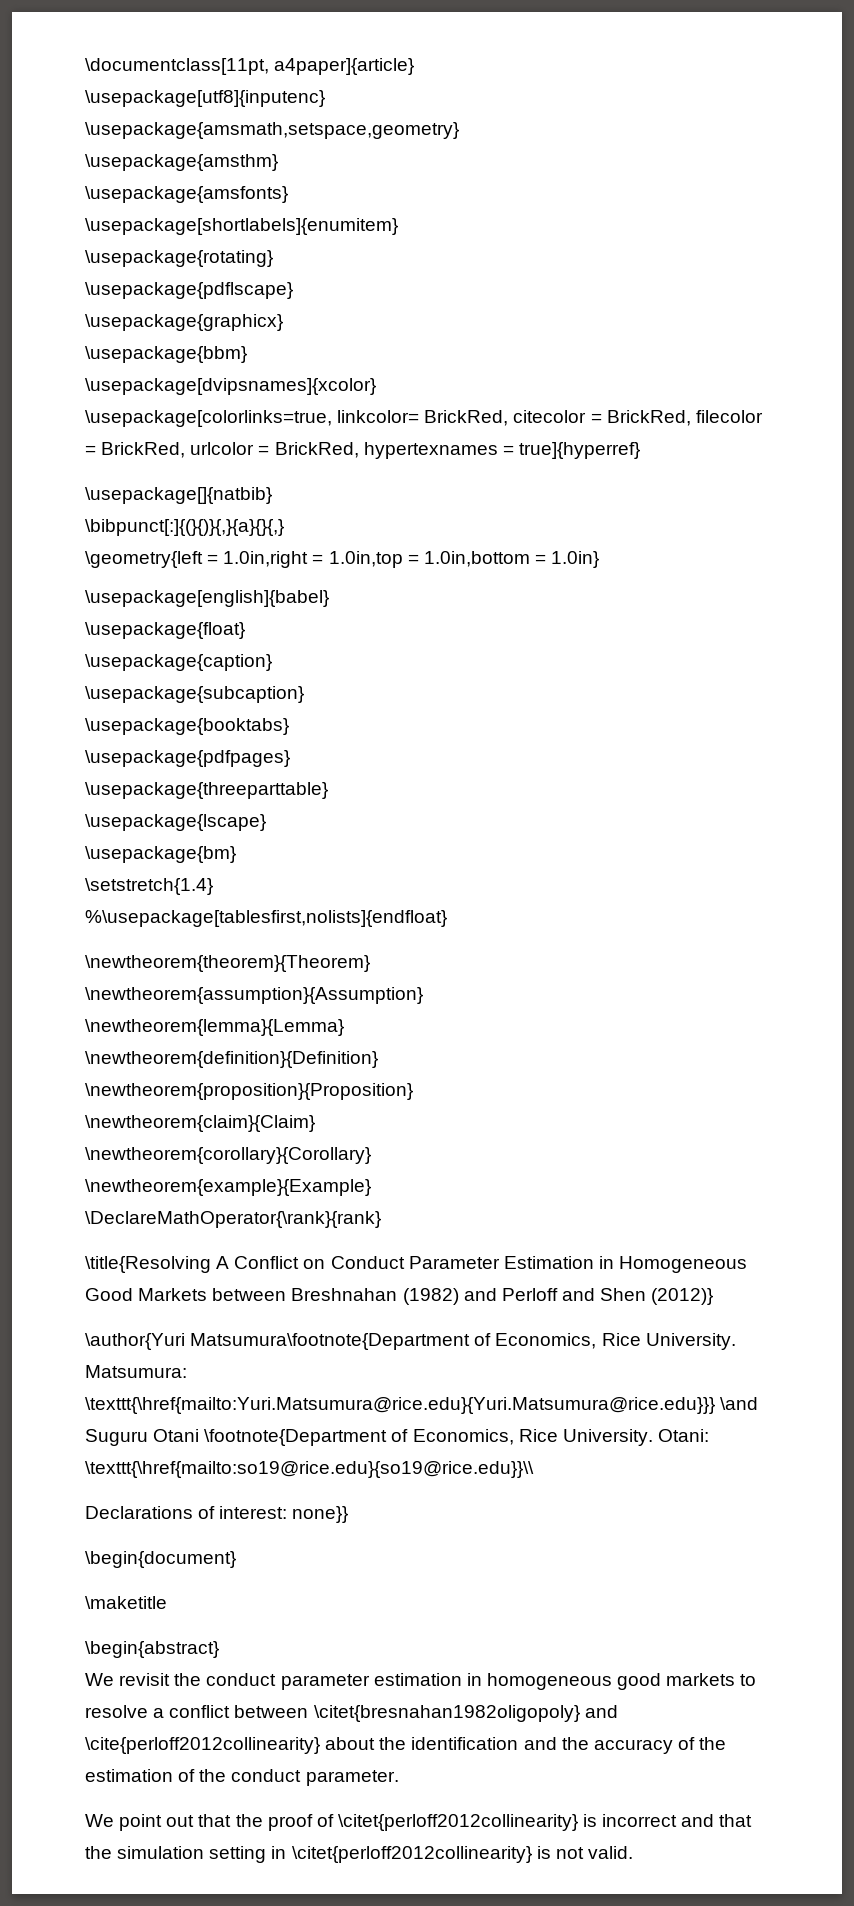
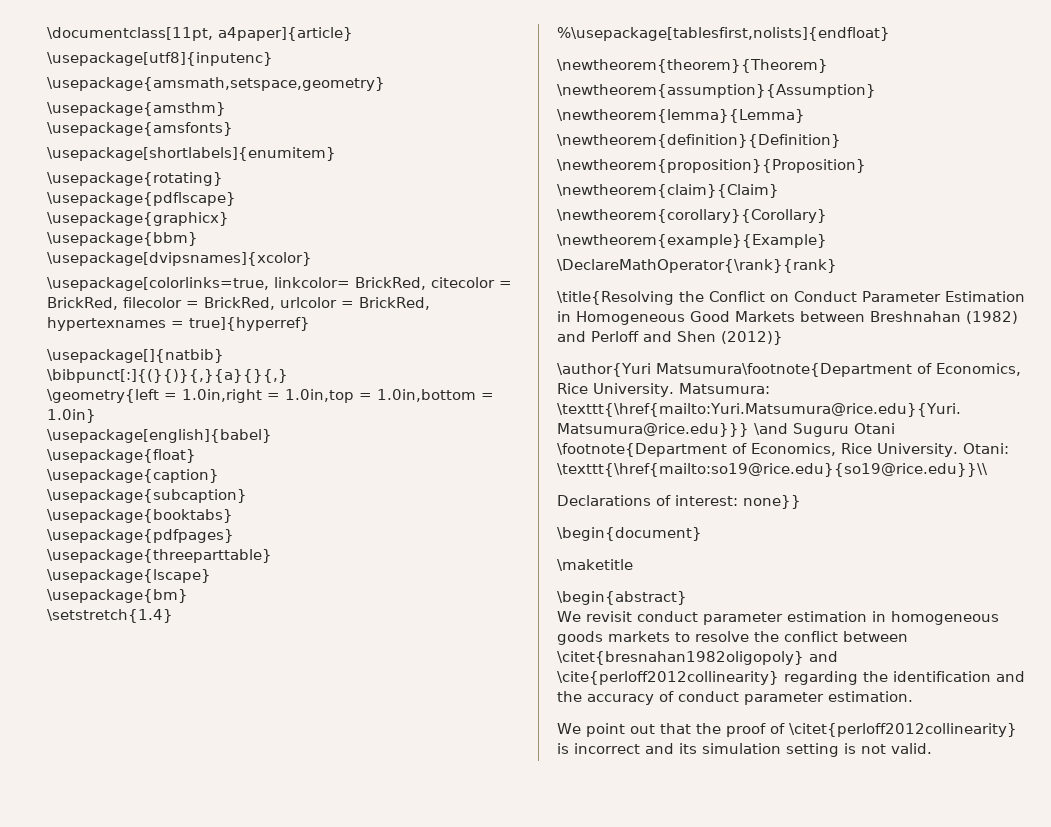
[216,1256,230,1269] A -> [679,291,704,302] the
[174,1673,202,1686] the -> (632, 616) none
[617,1673,662,1690] good -> [557,631,603,645] goods
[153,1708,165,1718] a -> [754,631,779,642] the
[325,1737,376,1750] about -> [784,671,858,685] regarding
[699,1737,727,1750] [85,1769,399,1786] the estimation of the conduct parameter. -> [678,691,913,705] conduct parameter estimation.
[719,1814,753,1827] [85,1846,532,1863] that the simulation setting in \citet{perloff2012collinearity} -> [679,743,839,757] its simulation setting

